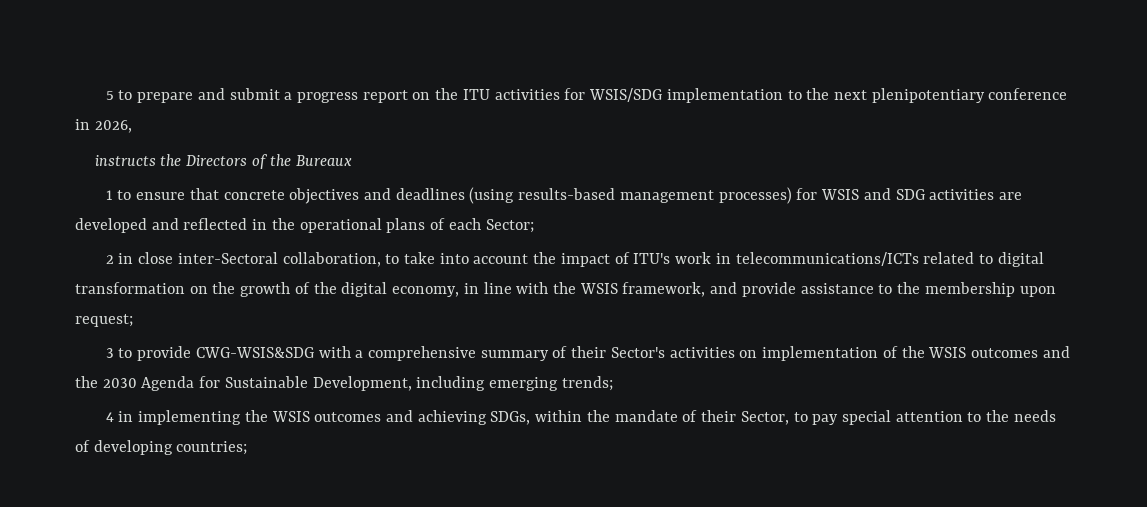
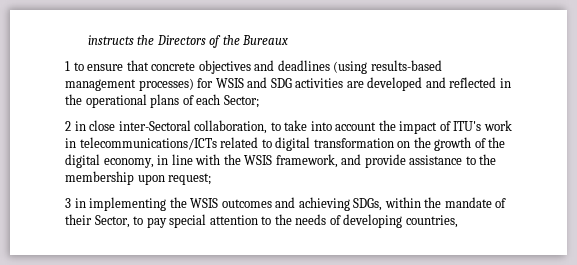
[105,88,1068,103] [75,119,132,133] 5 to prepare and submit a progress report on the ITU activities for WSIS/SDG implementation to the next plenipotentiary conference in 2026, // -> (87, 40) none
[118,346,1070,361] [75,376,613,391] [105,412,114,422] to provide CWG-WSIS&SDG with a comprehensive summary of their Sector's activities on implementation of the WSIS outcomes and the 2030 Agenda for Sustainable Development, including emerging trends; // 4 -> (71, 203) none
[176,441,248,455] countries; -> [405,215,458,228] countries,

